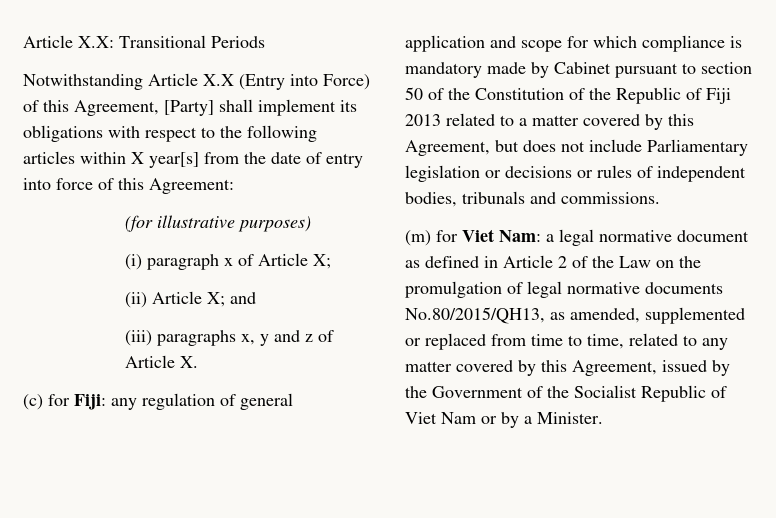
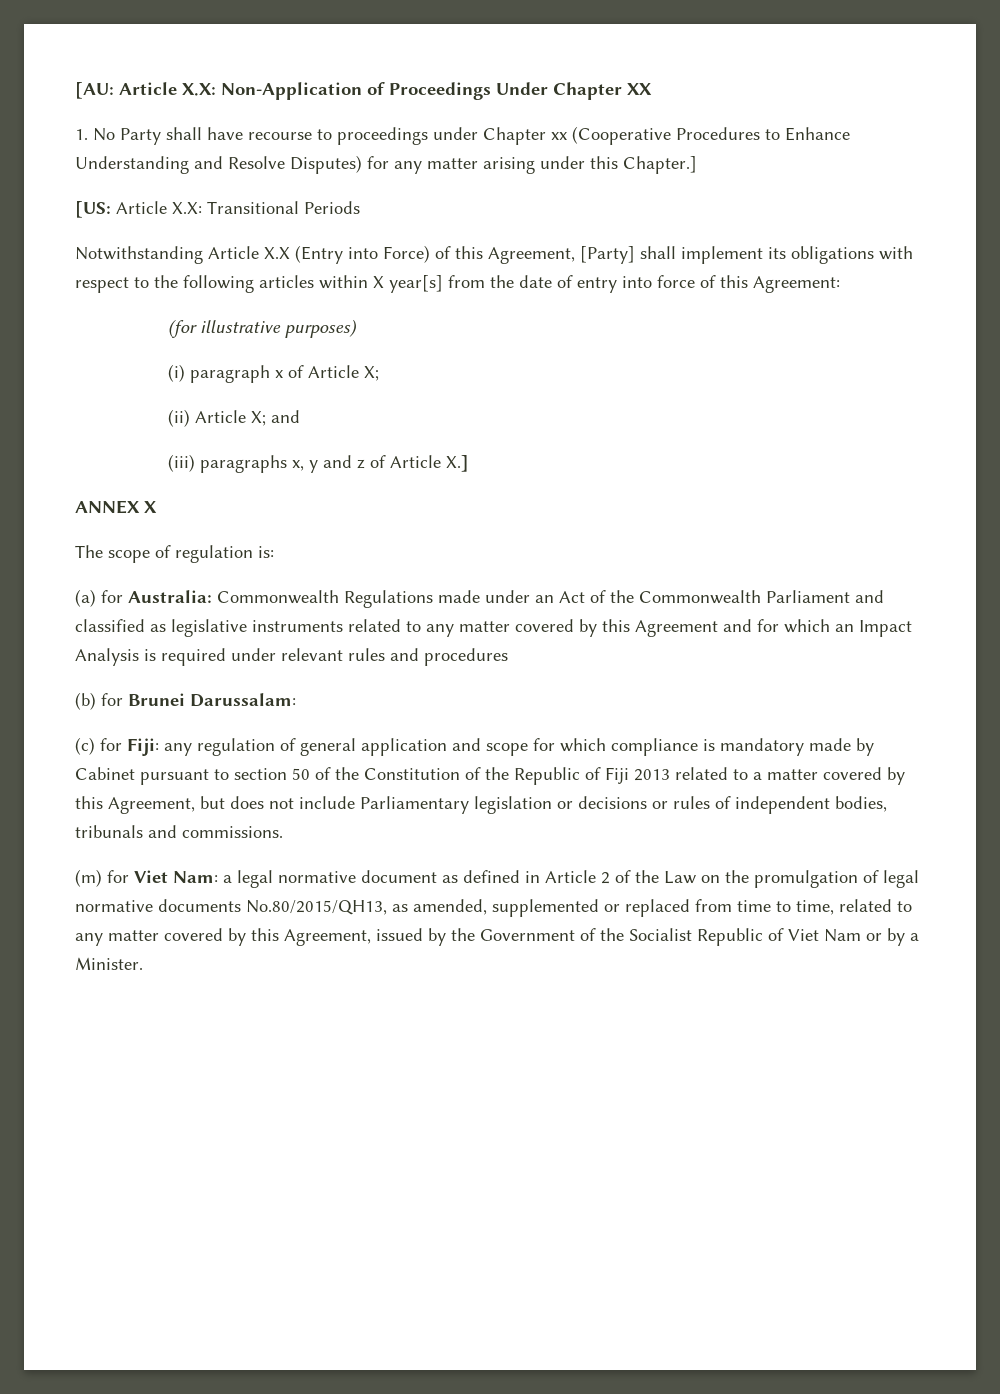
(23, 41) none -> [75,82,652,100] [75,126,850,145] [75,155,697,174] [75,201,111,218] [AU: Article X.X: Non-Application of Proceedings Under Chapter XX // 1. No Party shall have recourse to proceedings under Chapter xx (Cooperative Procedures to Enhance Understanding and Resolve Disputes) for any matter arising under this Chapter.] // [US:
[180,356,199,368] X. -> [445,455,469,472] [75,500,157,514] [75,545,274,563] [75,589,884,608] [75,619,912,637] [75,648,508,666] [75,692,296,710] X.] // ANNEX X // The scope of regulation is: // (a) for Australia: Commonwealth Regulations made under an Act of the Commonwealth Parliament and classified as legislative instruments related to any matter covered by this Agreement and for which an Impact Analysis is required under relevant rules and procedures // (b) for Brunei Darussalam:

